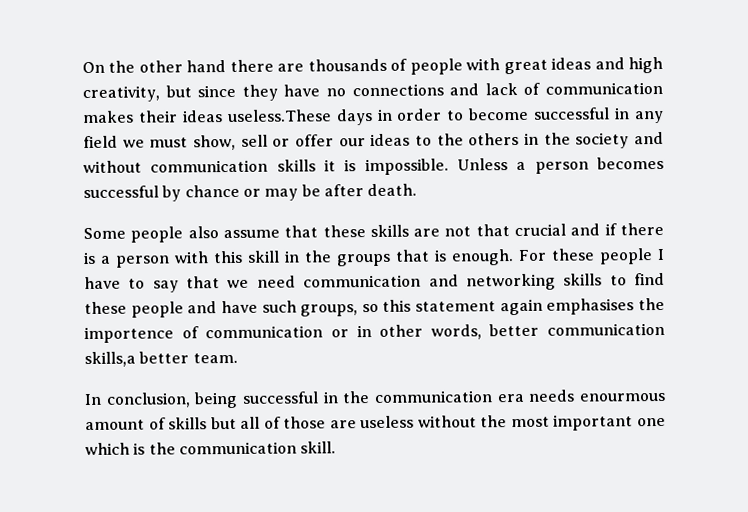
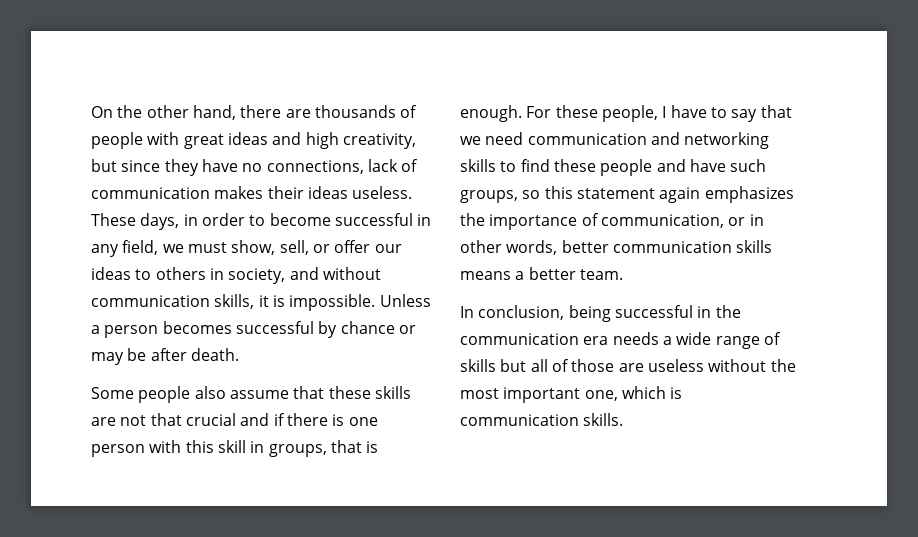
[186,60,227,73] hand -> [192,105,236,120] hand,
[351,83,480,97] connections and -> [266,160,364,174] connections,
[226,109,373,126] useless.These days -> [352,186,413,199] [91,213,180,230] useless. These days,
[83,135,118,149] field -> [122,240,159,255] field,
[240,134,268,147] sell -> [279,240,309,255] sell,
[436,133,464,146] the -> (152, 274) none
[543,132,630,149] the society -> [228,268,286,284] society,
[276,159,316,172] skills -> [214,294,255,309] skills,
[100,255,111,264] a -> [348,417,378,426] one
[304,250,391,267] the groups -> [268,444,327,457] groups,
[599,248,653,265] people -> [601,105,658,122] people,
[546,297,665,315] [84,325,324,344] emphasises the importence of communication -> [704,186,794,203] [460,213,724,230] emphasizes the importance of communication,
[84,351,136,368] skills,a -> [736,240,773,253] [460,271,525,280] skills means a
[579,392,666,402] [85,419,145,431] enourmous amount -> [662,332,760,349] a wide range
[637,417,667,427] one -> [584,390,618,401] one,
[148,441,337,455] the communication skill. -> [460,413,624,426] communication skills.

